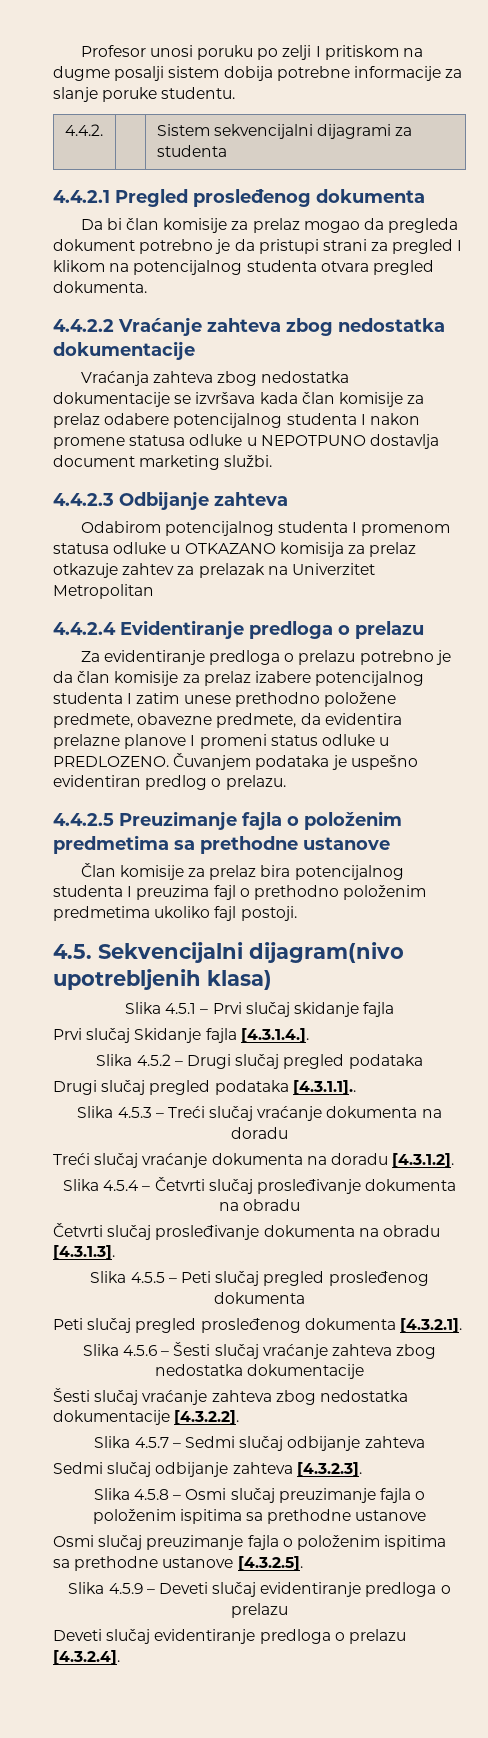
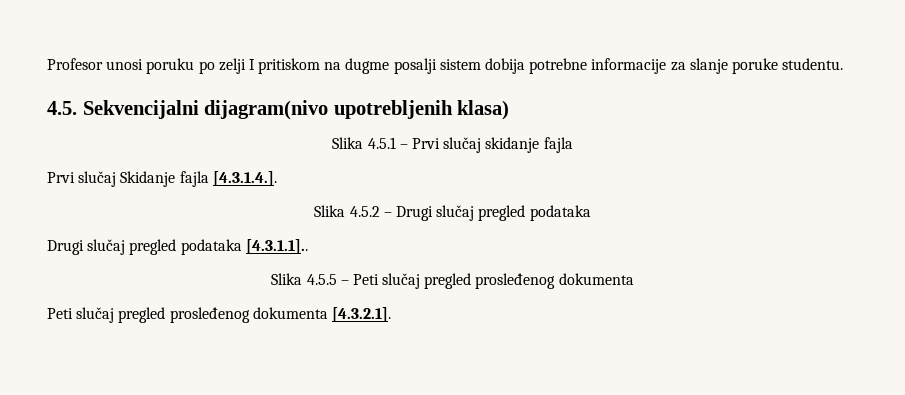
[64,124,103,136] [156,124,413,139] [156,145,227,157] [53,189,425,207] [80,218,459,233] [53,239,463,254] [53,260,434,275] [53,281,147,293] [53,317,445,336] [53,341,195,360] [80,371,350,386] [53,392,425,407] [53,413,420,428] [53,434,439,449] [53,455,273,470] [53,491,288,510] [80,521,451,536] [53,542,417,557] [53,563,375,578] [53,584,154,599] [53,620,424,639] [80,650,451,665] [53,671,425,686] [53,692,396,707] [53,713,402,728] [53,734,390,749] [53,753,418,770] [53,775,286,790] [53,811,402,830] [53,835,390,854] [80,863,404,880] [53,885,427,900] [53,906,297,921] // 4.4.2. | | Sistem sekvencijalni dijagrami za studenta // 4.4.2.1 Pregled prosleđenog dokumenta // Da bi član komisije za prelaz mogao da pregleda dokument potrebno je da pristupi strani za pregled I klikom na potencijalnog studenta otvara pregled dokumenta. // 4.4.2.2 Vraćanje zahteva zbog nedostatka dokumentacije // Vraćanja zahteva zbog nedostatka dokumentacije se izvršava kada član komisije za prelaz odabere potencijalnog studenta I nakon promene statusa odluke u NEPOTPUNO dostavlja document marketing službi. // 4.4.2.3 Odbijanje zahteva // Odabirom potencijalnog studenta I promenom statusa odluke u OTKAZANO komisija za prelaz otkazuje zahtev za prelazak na Univerzitet Metropolitan // 4.4.2.4 Evidentiranje predloga o prelazu // Za evidentiranje predloga o prelazu potrebno je da član komisije za prelaz izabere potencijalnog studenta I zatim unese prethodno položene predmete, obavezne predmete, da evidentira prelazne planove I promeni status odluke u PREDLOZENO. Čuvanjem podataka je uspešno evidentiran predlog o prelazu. // 4.4.2.5 Preuzimanje fajla o položenim predmetima sa prethodne ustanove // Član komisije za prelaz bira potencijalnog studenta I preuzima fajl o prethodno položenim predmetima ukoliko fajl postoji. -> (844, 64) none
[77,1106,442,1121] [231,1127,288,1139] [53,1153,455,1168] [62,1177,457,1194] [218,1199,301,1211] [53,1223,440,1240] [53,1245,115,1260] // Slika 4.5.3 – Treći slučaj vraćanje dokumenta na doradu // Treći slučaj vraćanje dokumenta na doradu [4.3.1.2]. // Slika 4.5.4 – Četvrti slučaj prosleđivanje dokumenta na obradu // Četvrti slučaj prosleđivanje dokumenta na obradu [4.3.1.3]. -> (308, 246) none
[82,1342,437,1359] [154,1364,365,1379] [53,1388,408,1405] [53,1410,240,1425] [94,1436,425,1451] [53,1462,362,1477] [93,1488,426,1503] [92,1509,427,1524] [53,1535,447,1550] [53,1556,303,1571] [68,1582,451,1597] [231,1603,288,1618] [53,1629,406,1644] [53,1650,120,1665] // Slika 4.5.6 – Šesti slučaj vraćanje zahteva zbog nedostatka dokumentacije // Šesti slučaj vraćanje zahteva zbog nedostatka dokumentacije [4.3.2.2]. // Slika 4.5.7 – Sedmi slučaj odbijanje zahteva // Sedmi slučaj odbijanje zahteva [4.3.2.3]. // Slika 4.5.8 – Osmi slučaj preuzimanje fajla o položenim ispitima sa prethodne ustanove // Osmi slučaj preuzimanje fajla o položenim ispitima sa prethodne ustanove [4.3.2.5]. // Slika 4.5.9 – Deveti slučaj evidentiranje predloga o prelazu // Deveti slučaj evidentiranje predloga o prelazu [4.3.2.4]. -> (391, 314) none

